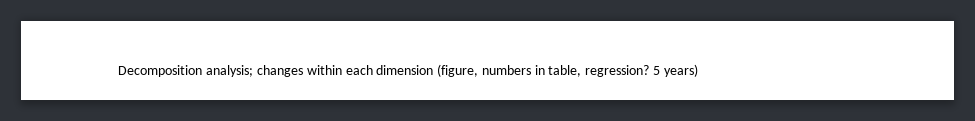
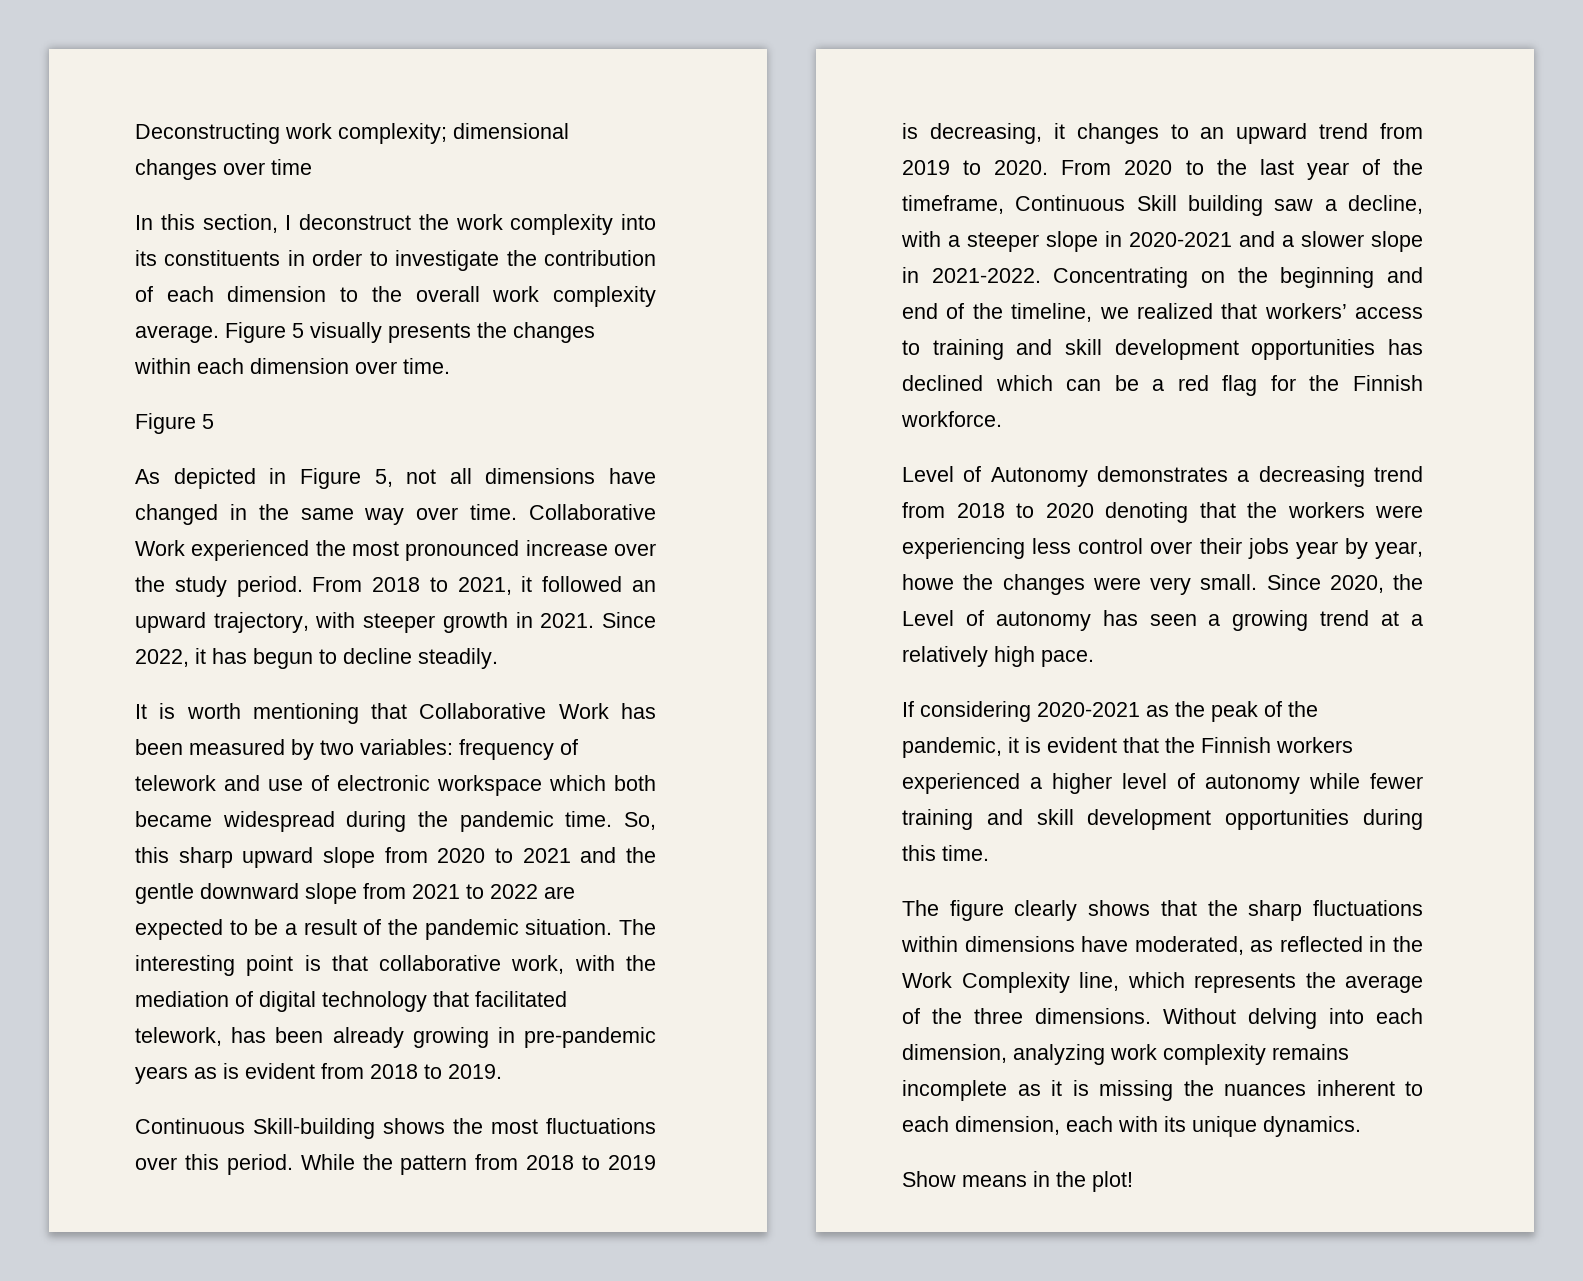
[118,64,698,77] Decomposition analysis; changes within each dimension (figure, numbers in table, regression? 5 years) -> [135,123,569,144] [135,159,312,180] [135,214,656,235] [135,250,656,271] [135,286,656,307] [135,322,595,343] [134,358,450,374] [135,413,214,434] [135,468,656,489] [135,504,656,525] [135,540,656,561] [135,576,656,597] [135,612,656,633] [135,648,498,669] [135,703,656,724] [135,739,578,760] [135,775,656,796] [135,811,657,832] [135,847,656,868] [135,883,575,904] [135,919,656,940] [135,955,656,976] [135,991,567,1012] [135,1027,656,1048] [135,1063,502,1084] [135,1118,656,1139] [135,1154,657,1175] [902,123,1423,144] [902,159,1423,180] [902,195,1423,216] [901,231,1423,252] [902,267,1423,288] [902,303,1423,322] [902,339,1423,360] [902,375,1423,396] [901,411,1002,427] [902,466,1423,487] [902,502,1423,523] [902,538,1423,559] [902,574,1423,595] [902,610,1423,631] [902,646,1094,667] [902,701,1318,722] [902,737,1353,758] [902,773,1423,794] [902,809,1423,830] [902,845,989,861] [902,900,1423,921] [901,936,1423,955] [902,972,1423,993] [902,1008,1423,1029] [902,1044,1349,1065] [902,1080,1423,1101] [902,1116,1361,1137] [902,1171,1133,1192] Deconstructing work complexity; dimensional changes over time // In this section, I deconstruct the work complexity into its constituents in order to investigate the contribution of each dimension to the overall work complexity average. Figure 5 visually presents the changes within each dimension over time. // Figure 5 // As depicted in Figure 5, not all dimensions have changed in the same way over time. Collaborative Work experienced the most pronounced increase over the study period. From 2018 to 2021, it followed an upward trajectory, with steeper growth in 2021. Since 2022, it has begun to decline steadily. // It is worth mentioning that Collaborative Work has been measured by two variables: frequency of telework and use of electronic workspace which both became widespread during the pandemic time. So, this sharp upward slope from 2020 to 2021 and the gentle downward slope from 2021 to 2022 are expected to be a result of the pandemic situation. The interesting point is that collaborative work, with the mediation of digital technology that facilitated telework, has been already growing in pre-pandemic years as is evident from 2018 to 2019. // Continuous Skill-building shows the most fluctuations over this period. While the pattern from 2018 to 2019 is decreasing, it changes to an upward trend from 2019 to 2020. From 2020 to the last year of the timeframe, Continuous Skill building saw a decline, with a steeper slope in 2020-2021 and a slower slope in 2021-2022. Concentrating on the beginning and end of the timeline, we realized that workers’ access to training and skill development opportunities has declined which can be a red flag for the Finnish workforce. // Level of Autonomy demonstrates a decreasing trend from 2018 to 2020 denoting that the workers were experiencing less control over their jobs year by year, howe the changes were very small. Since 2020, the Level of autonomy has seen a growing trend at a relatively high pace. // If considering 2020-2021 as the peak of the pandemic, it is evident that the Finnish workers experienced a higher level of autonomy while fewer training and skill development opportunities during this time. // The figure clearly shows that the sharp fluctuations within dimensions have moderated, as reflected in the Work Complexity line, which represents the average of the three dimensions. Without delving into each dimension, analyzing work complexity remains incomplete as it is missing the nuances inherent to each dimension, each with its unique dynamics. // Show means in the plot!

